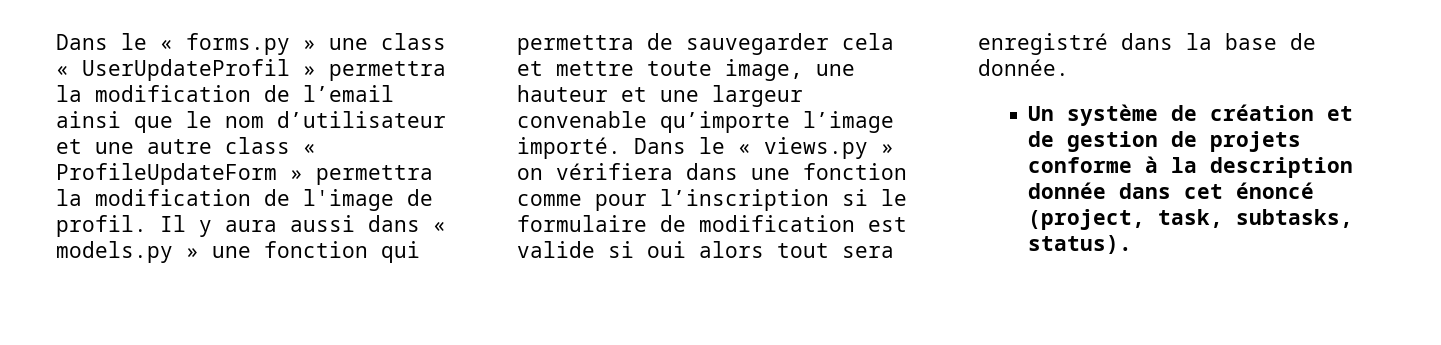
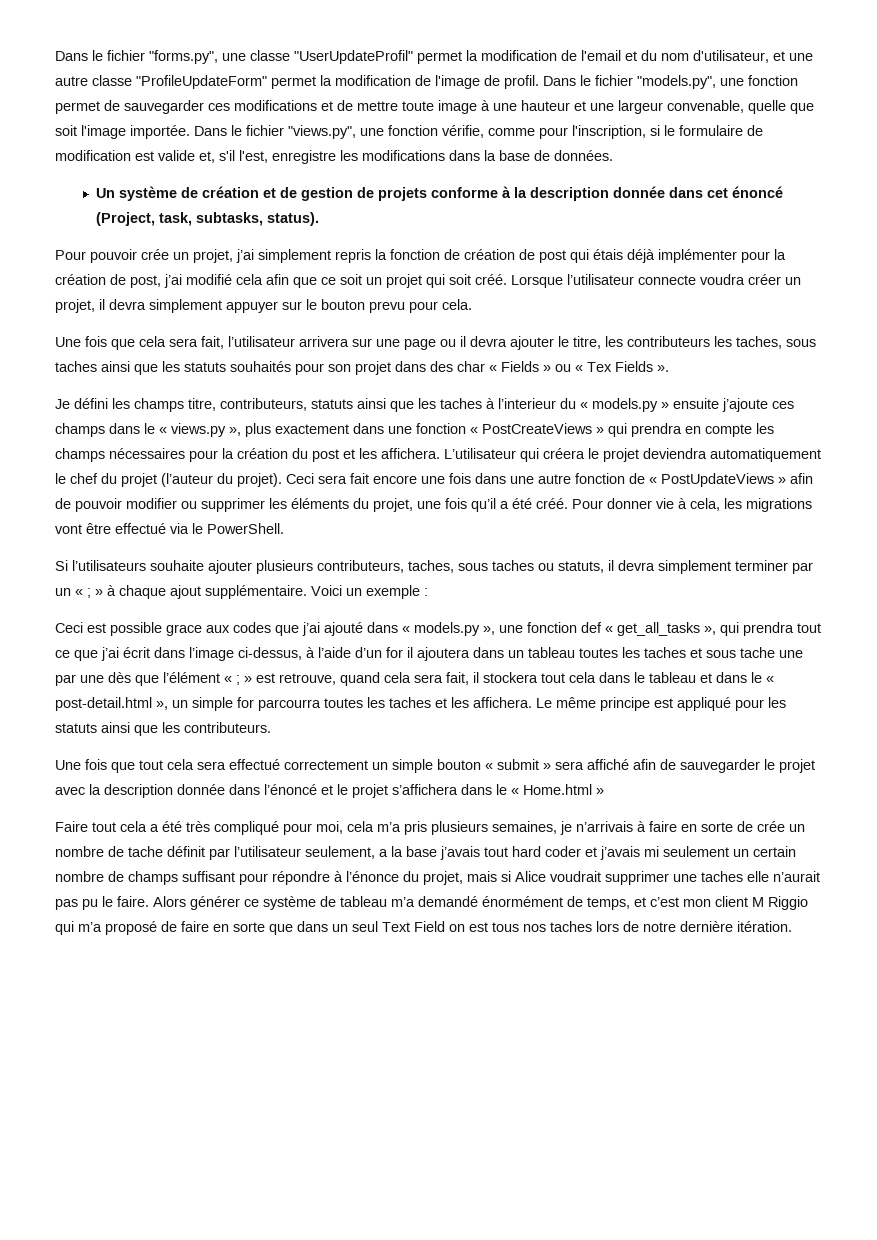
[56,33,446,55] [56,59,446,81] [56,85,394,102] [56,111,446,133] [56,137,316,154] [56,163,433,185] Dans le « forms.py » une class « UserUpdateProfil » permettra la modification de l’email ainsi que le nom d’utilisateur et une autre class « ProfileUpdateForm » permettra -> [55,50,813,64] [55,75,316,89] Dans le fichier "forms.py", une classe "UserUpdateProfil" permet la modification de l'email et du nom d'utilisateur, et une autre classe "ProfileUpdateForm" permet
[160,215,446,237] [56,241,420,263] [517,33,894,55] [517,59,803,81] Il y aura aussi dans « models.py » une fonction qui permettra de sauvegarder cela et mettre toute image, -> [543,75,798,89] [55,100,490,114] Dans le fichier "models.py", une fonction permet de sauvegarder ces modifications et de mettre toute image à
[517,111,894,133] [517,137,894,159] [517,163,907,180] convenable qu’importe l’image importé. Dans le « views.py » on vérifiera dans une fonction -> [667,100,814,114] [55,125,484,139] convenable, quelle que soit l'image importée. Dans le fichier "views.py", une fonction vérifie,
[660,189,829,211] l’inscription -> [572,125,646,139] l'inscription,
[608,241,894,258] [978,33,1108,55] si oui alors tout sera enregistré -> [199,150,445,164] et, s'il l'est, enregistre les modifications
[978,59,1069,76] donnée. -> [554,150,613,161] données.
[1028,209,1146,230] (project, -> [96,212,156,226] (Project,
(1133, 244) none -> [55,249,786,263] [55,274,801,288] [55,299,472,313] [55,336,816,350] [55,361,669,375] [55,398,794,412] [55,423,774,437] [55,448,821,462] [55,473,813,487] [55,498,812,512] [55,523,284,534] [55,560,813,574] [55,585,428,599] [55,622,821,636] [55,647,803,661] [55,672,774,686] [55,697,786,711] [55,722,271,736] [55,759,815,773] [55,784,604,798] [55,821,805,835] [55,846,796,860] [55,871,820,885] [55,896,808,910] [55,921,792,935] // Pour pouvoir crée un projet, j’ai simplement repris la fonction de création de post qui étais déjà implémenter pour la création de post, j’ai modifié cela afin que ce soit un projet qui soit créé. Lorsque l’utilisateur connecte voudra créer un projet, il devra simplement appuyer sur le bouton prevu pour cela. // Une fois que cela sera fait, l’utilisateur arrivera sur une page ou il devra ajouter le titre, les contributeurs les taches, sous taches ainsi que les statuts souhaités pour son projet dans des char « Fields » ou « Tex Fields ». // Je défini les champs titre, contributeurs, statuts ainsi que les taches à l’interieur du « models.py » ensuite j’ajoute ces champs dans le « views.py », plus exactement dans une fonction « PostCreateViews » qui prendra en compte les champs nécessaires pour la création du post et les affichera. L’utilisateur qui créera le projet deviendra automatiquement le chef du projet (l’auteur du projet). Ceci sera fait encore une fois dans une autre fonction de « PostUpdateViews » afin de pouvoir modifier ou supprimer les éléments du projet, une fois qu’il a été créé. Pour donner vie à cela, les migrations vont être effectué via le PowerShell. // Si l’utilisateurs souhaite ajouter plusieurs contributeurs, taches, sous taches ou statuts, il devra simplement terminer par un « ; » à chaque ajout supplémentaire. Voici un exemple : // Ceci est possible grace aux codes que j’ai ajouté dans « models.py », une fonction def « get_all_tasks », qui prendra tout ce que j’ai écrit dans l’image ci-dessus, à l’aide d’un for il ajoutera dans un tableau toutes les taches et sous tache une par une dès que l’élément « ; » est retrouve, quand cela sera fait, il stockera tout cela dans le tableau et dans le « post-detail.html », un simple for parcourra toutes les taches et les affichera. Le même principe est appliqué pour les statuts ainsi que les contributeurs. // Une fois que tout cela sera effectué correctement un simple bouton « submit » sera affiché afin de sauvegarder le projet avec la description donnée dans l’énoncé et le projet s’affichera dans le « Home.html » // Faire tout cela a été très compliqué pour moi, cela m’a pris plusieurs semaines, je n’arrivais à faire en sorte de crée un nombre de tache définit par l’utilisateur seulement, a la base j’avais tout hard coder et j’avais mi seulement un certain nombre de champs suffisant pour répondre à l’énonce du projet, mais si Alice voudrait supprimer une taches elle n’aurait pas pu le faire. Alors générer ce système de tableau m’a demandé énormément de temps, et c’est mon client M Riggio qui m’a proposé de faire en sorte que dans un seul Text Field on est tous nos taches lors de notre dernière itération.

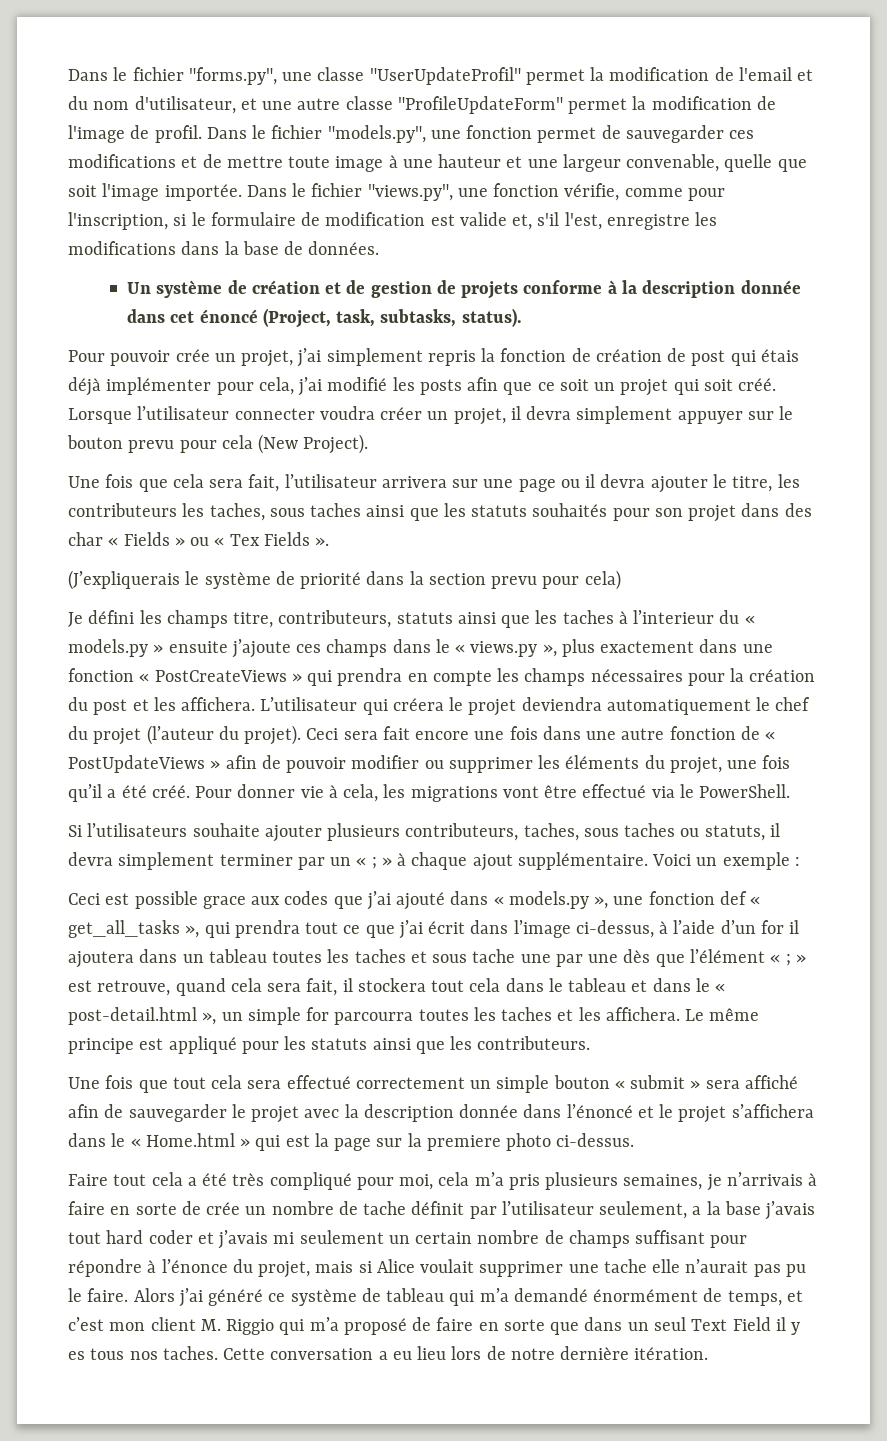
[774,249,786,260] [55,274,263,288] la création de post, j’ai modifié cela -> [258,377,462,396] cela, j’ai modifié les posts
[638,275,696,285] connecte -> [234,408,315,420] connecter
[442,299,472,310] cela. -> [221,434,369,454] cela (New Project).
(669, 368) none -> [68,570,621,590] // (J’expliquerais le système de priorité dans la section prevu pour cela)
(604, 791) none -> [255,1133,635,1151] qui est la page sur la premiere photo ci-dessus.
[550,871,601,882] voudrait -> [420,1259,475,1273] voulait
[701,871,743,882] taches -> [603,1259,647,1273] tache
[190,896,240,910] générer -> [178,1288,264,1307] j’ai généré
(387, 901) none -> [449,1290,475,1306] qui
[752,897,764,907] M -> [200,1319,221,1331] M.
[449,921,592,932] on est tous nos taches -> [775,1317,801,1335] [68,1346,447,1360] il y es tous nos taches. Cette conversation a eu lieu

